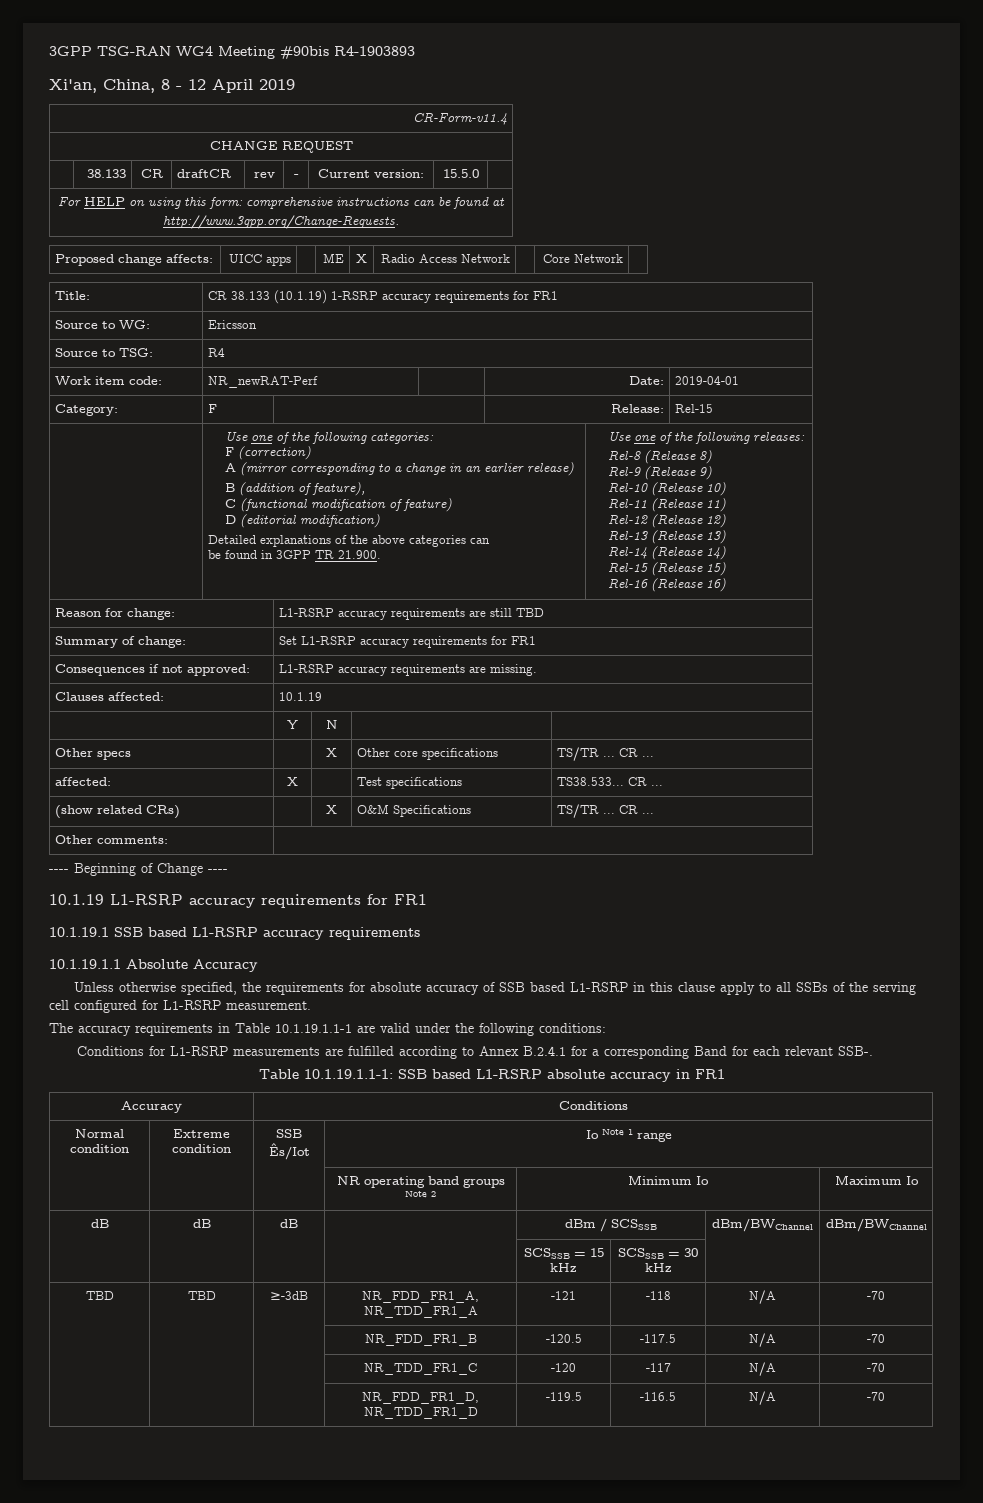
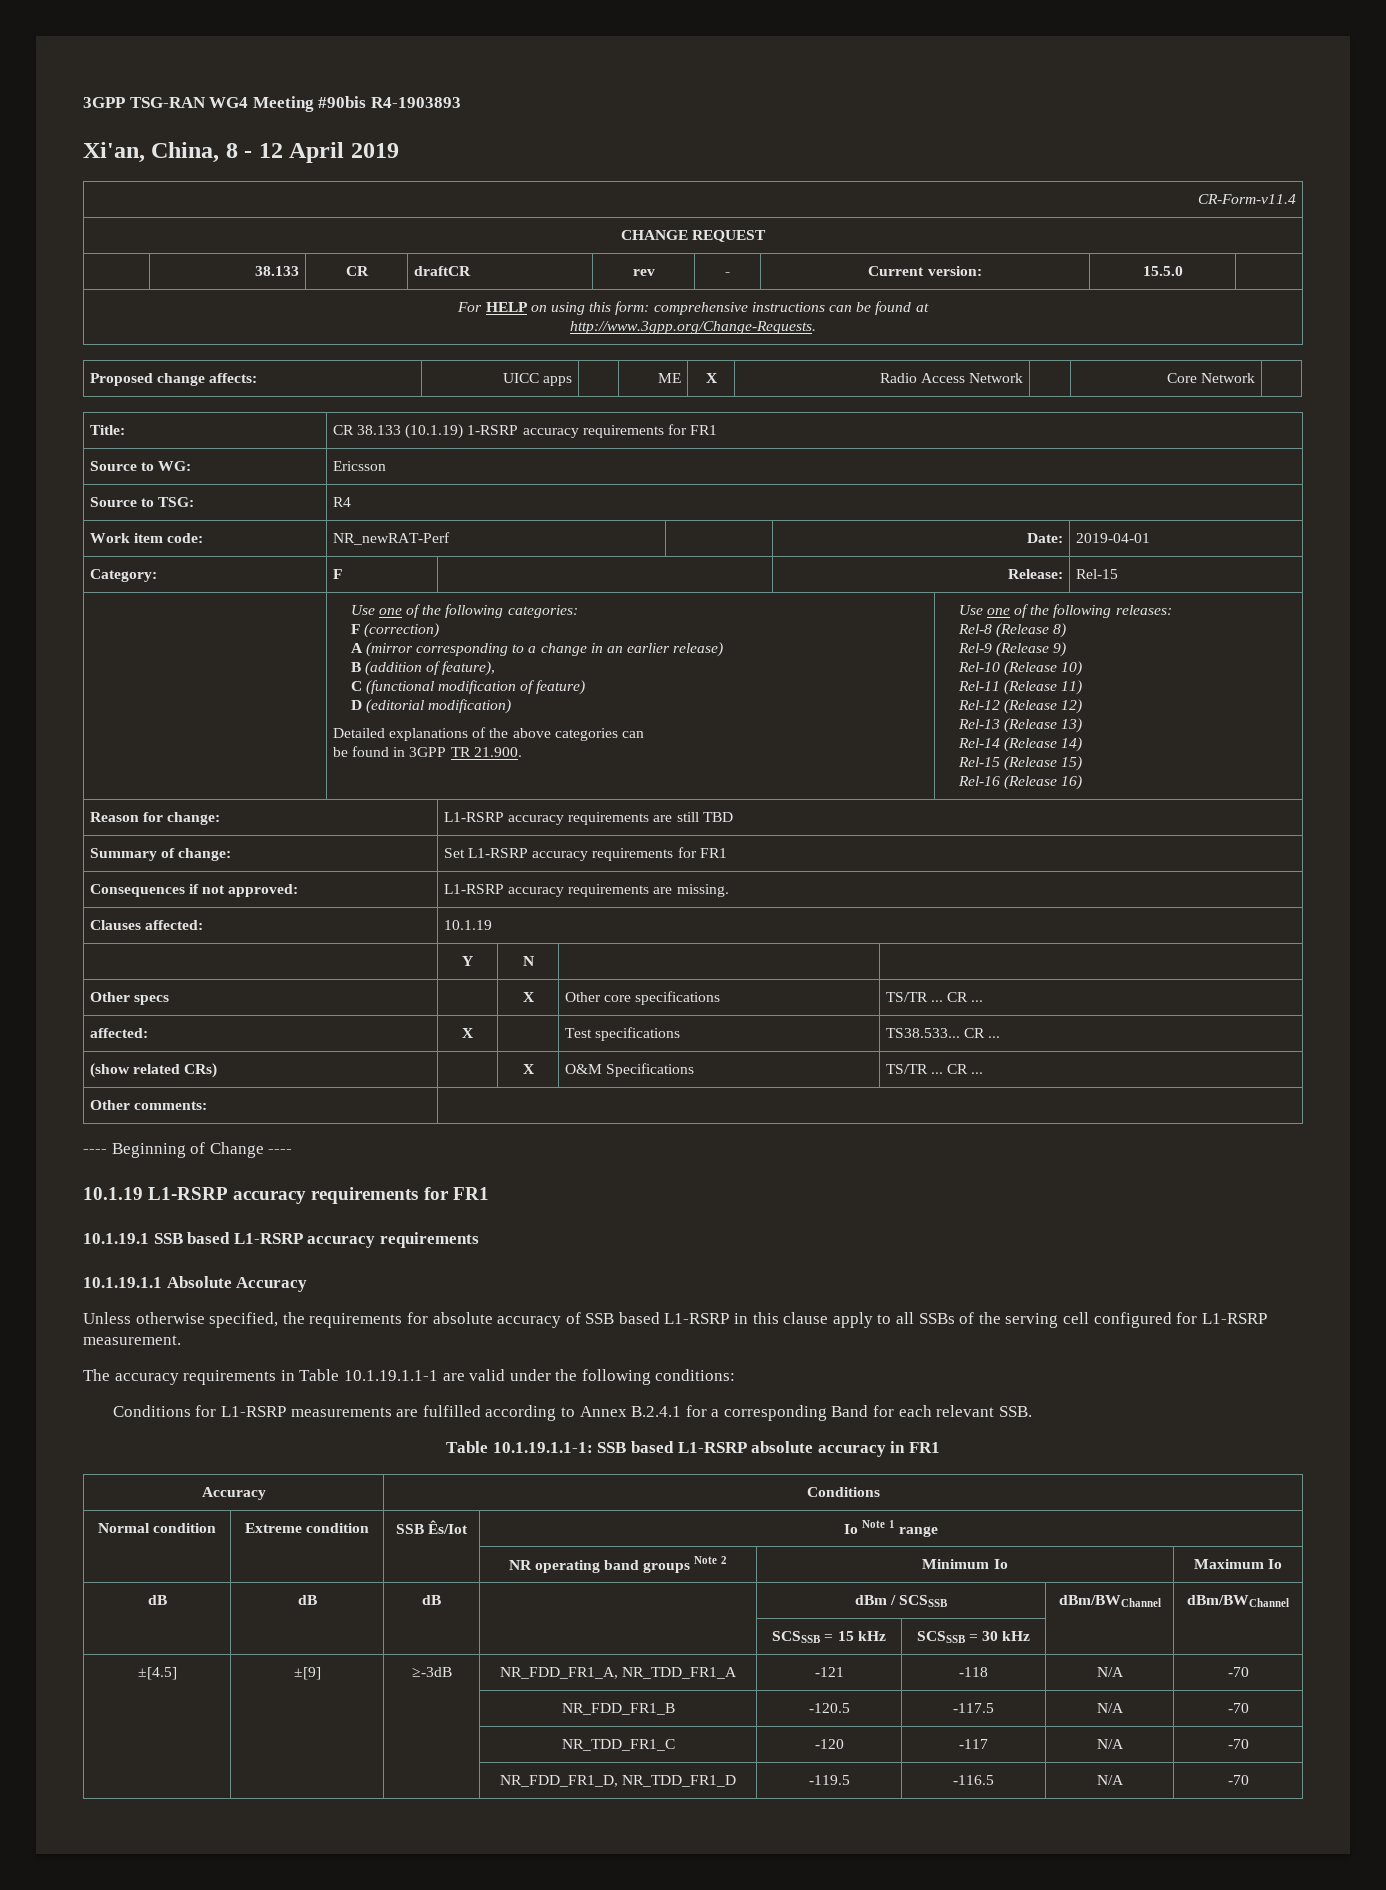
[837,1046,873,1056] SSB-. -> [998,1406,1032,1417] SSB.
[85,1291,114,1300] [187,1291,216,1300] TBD | TBD -> [137,1667,177,1680] [293,1667,321,1680] ±[4.5] | ±[9]

